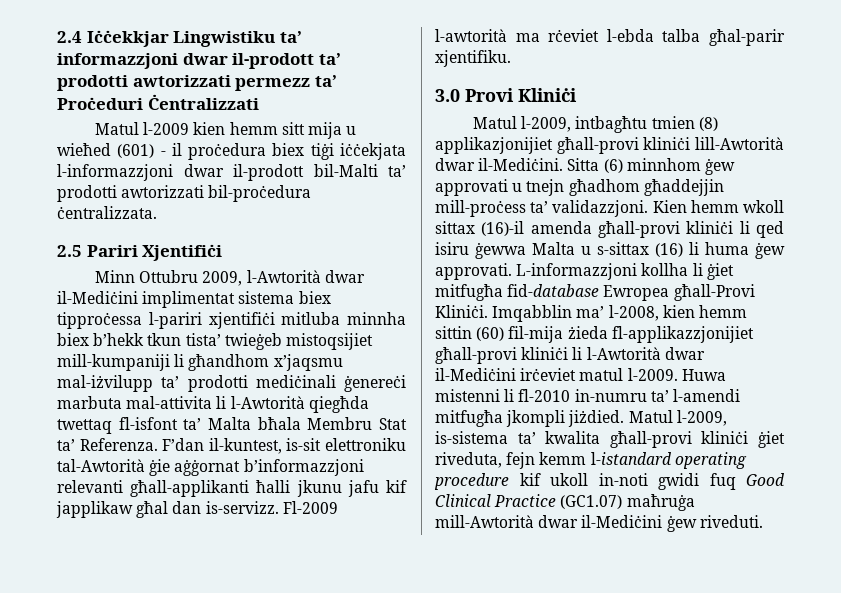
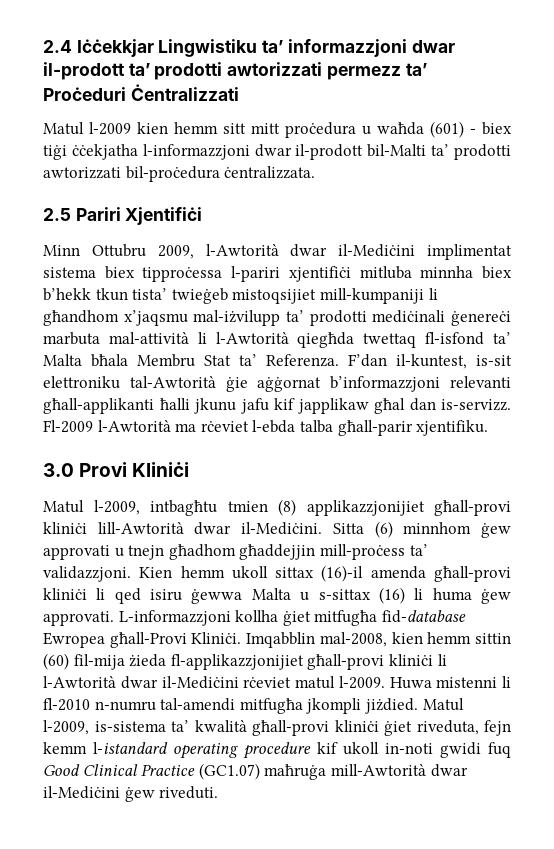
[308,122,357,139] [57,143,267,160] mija u wieħed (601) - il proċedura -> [251,121,476,138] mitt proċedura u waħda (601) -
[339,143,406,160] iċċekjata -> [71,144,138,160] ċċekjatha
[126,396,213,409] mal-attivita -> [108,332,189,344] mal-attività
[118,417,178,430] fl-isfont -> [425,332,485,345] fl-isfond
[435,29,507,42] l-awtorità -> [97,420,171,432] l-Awtorità
[709,29,785,46] għal-parir -> [337,420,413,436] għall-parir
[435,137,553,154] applikazjonijiet -> [306,500,425,516] applikazzjonijiet
[743,200,784,213] wkoll -> [231,566,268,579] ukoll
[692,263,703,276] li -> (279, 616) none
[576,305,659,321] ma’ l-2008, -> [319,632,387,647] mal-2008,
[520,368,577,381] irċeviet -> [243,677,292,688] rċeviet
[574,389,740,402] in-numru ta’ l-amendi -> [94,698,236,711] n-numru tal-amendi
[545,431,601,444] kwalita -> [194,720,247,732] kwalità

